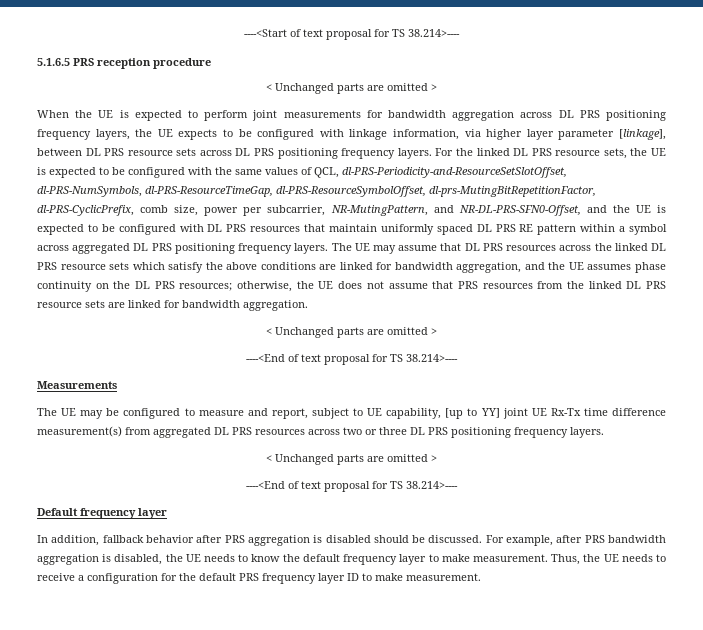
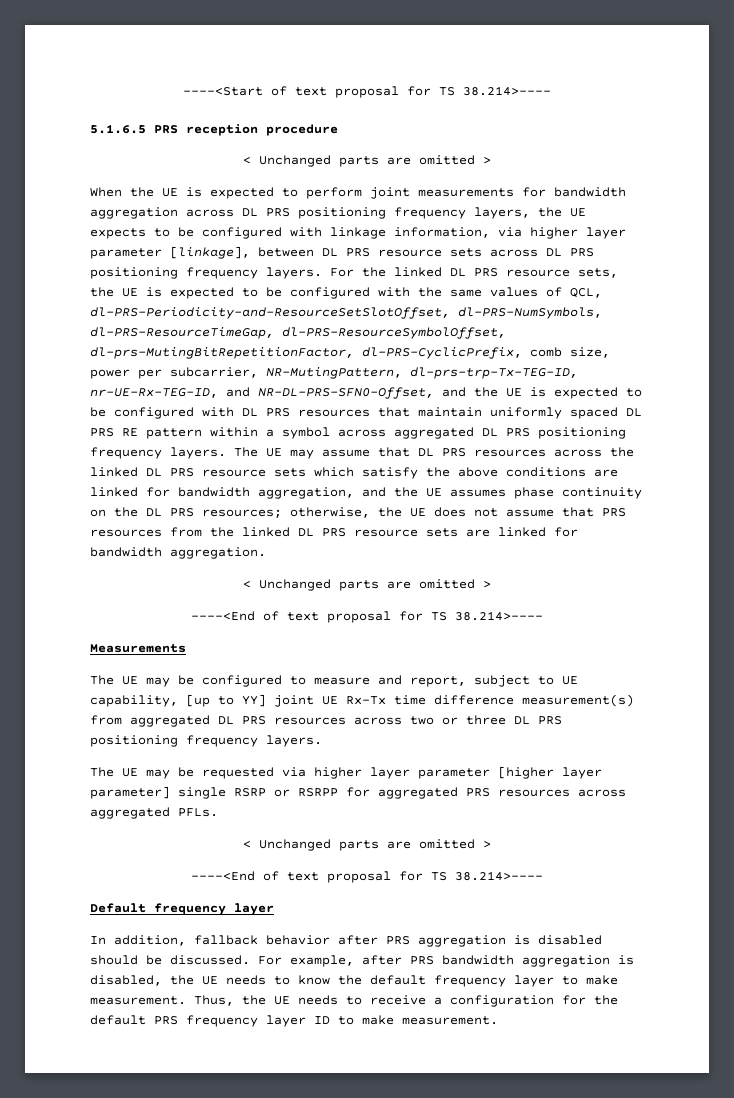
(428, 210) none -> [410,367,578,379] [90,388,218,398] dl-prs-trp-Tx-TEG-ID, nr-UE-Rx-TEG-ID,
(604, 432) none -> [90,766,602,779] [90,786,626,799] [90,807,218,819] // The UE may be requested via higher layer parameter [higher layer parameter] single RSRP or RSRPP for aggregated PRS resources across aggregated PFLs.

